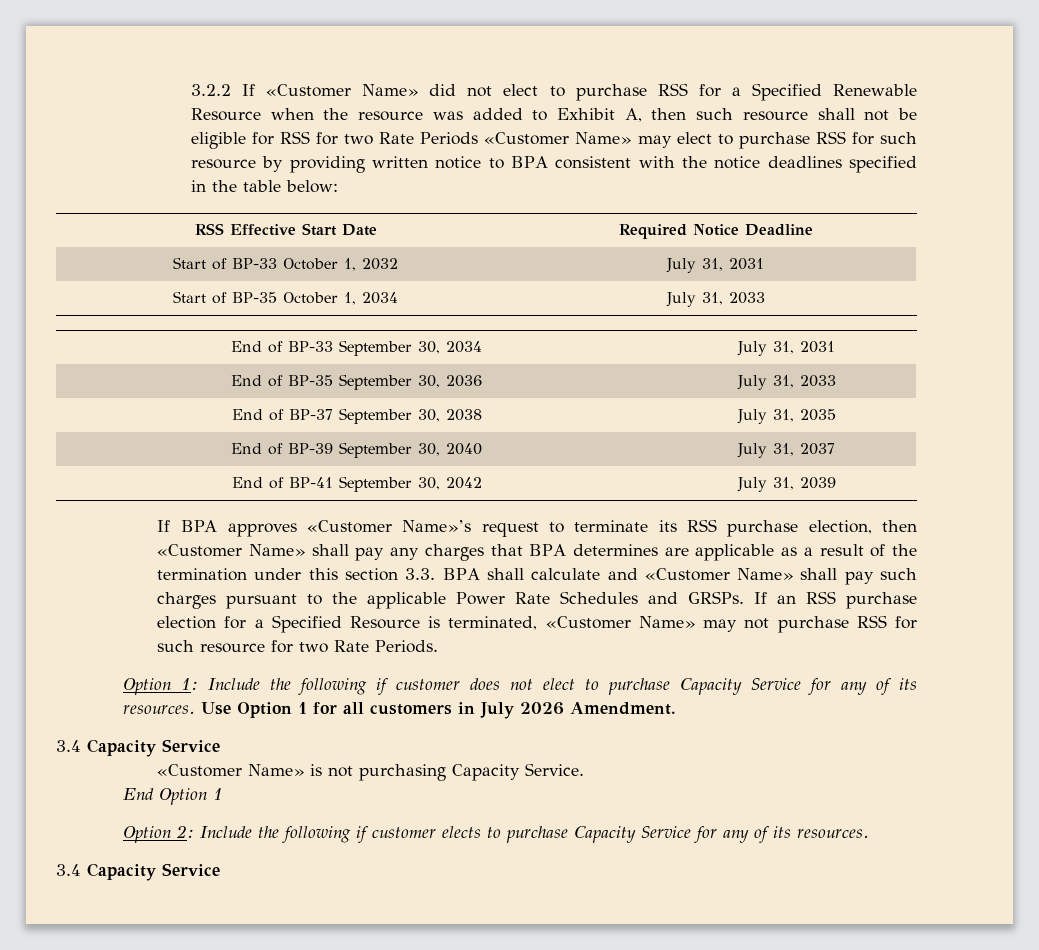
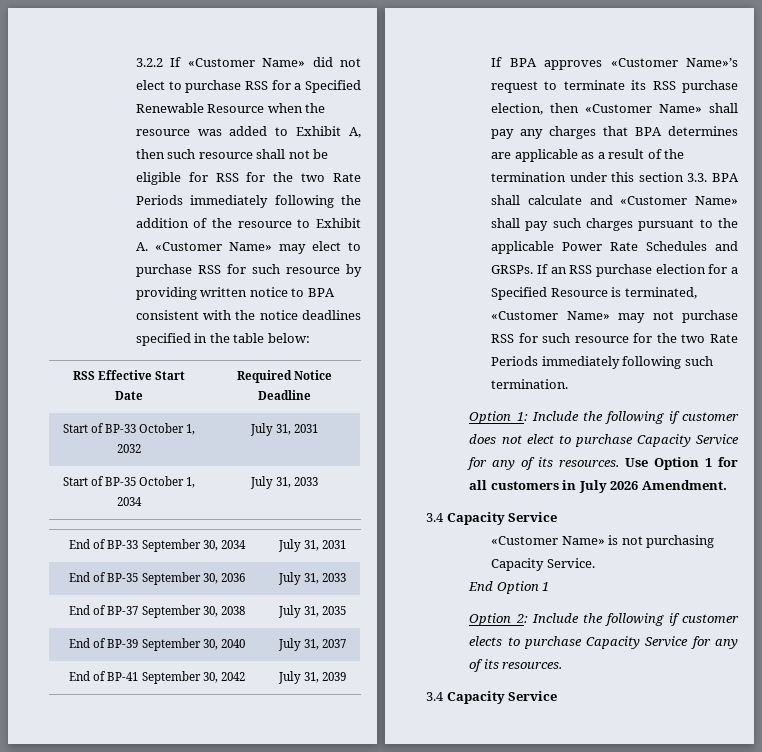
[344,132,479,145] two Rate Periods -> [273,172,361,182] [135,195,361,208] [135,218,361,228] [135,242,148,251] the two Rate Periods immediately following the addition of the resource to Exhibit A.
[299,640,439,653] two Rate Periods. -> [656,333,738,343] [491,356,713,369] [491,379,569,389] the two Rate Periods immediately following such termination.

